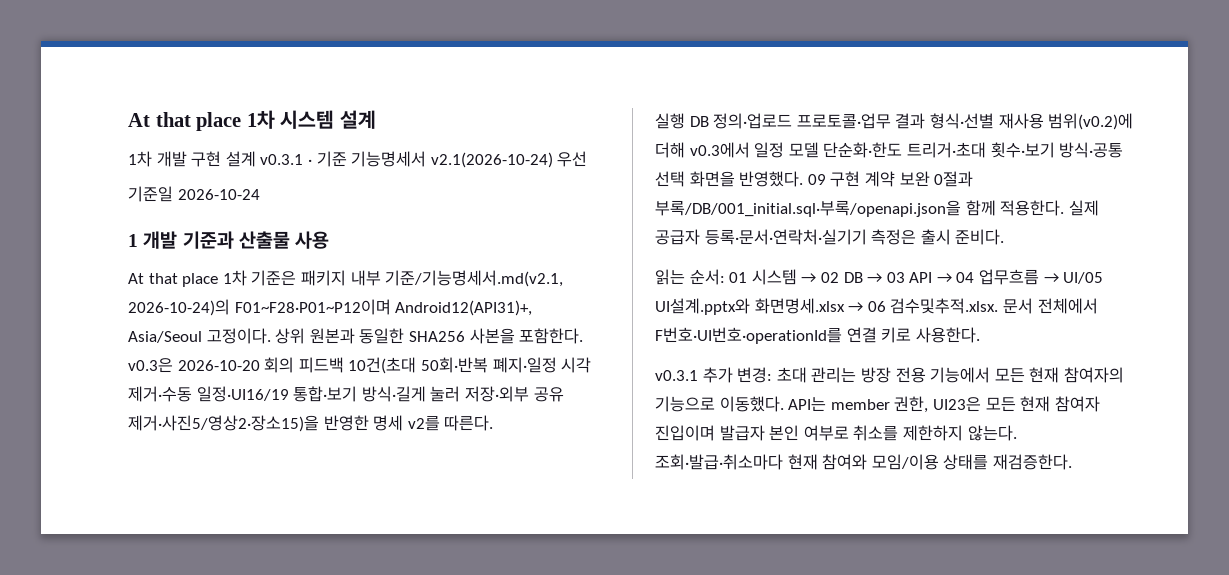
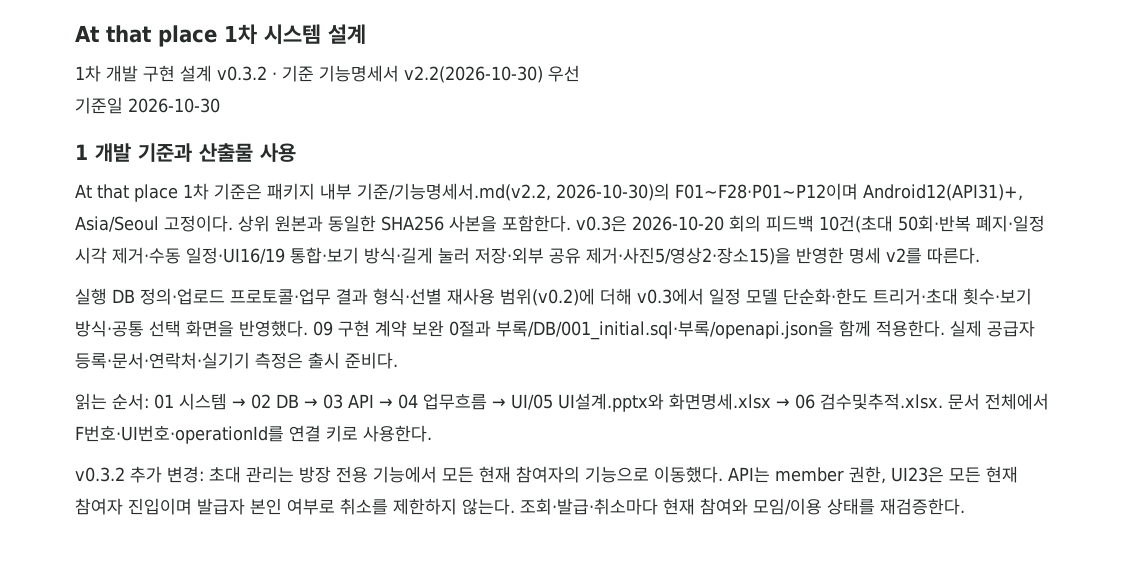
[260,154,304,165] v0.3.1 -> [217,66,267,81] v0.3.2
[430,152,553,168] v2.1(2026-10-24) -> [404,66,543,83] v2.2(2026-10-30)
[177,189,260,200] 2026-10-24 -> [128,98,220,113] 2026-10-30
[385,270,564,287] [128,299,230,316] 기준/기능명세서.md(v2.1, 2026-10-24)의 -> [357,183,670,201] 기준/기능명세서.md(v2.2, 2026-10-30)의
[655,370,698,381] v0.3.1 -> [75,467,125,482] v0.3.2

